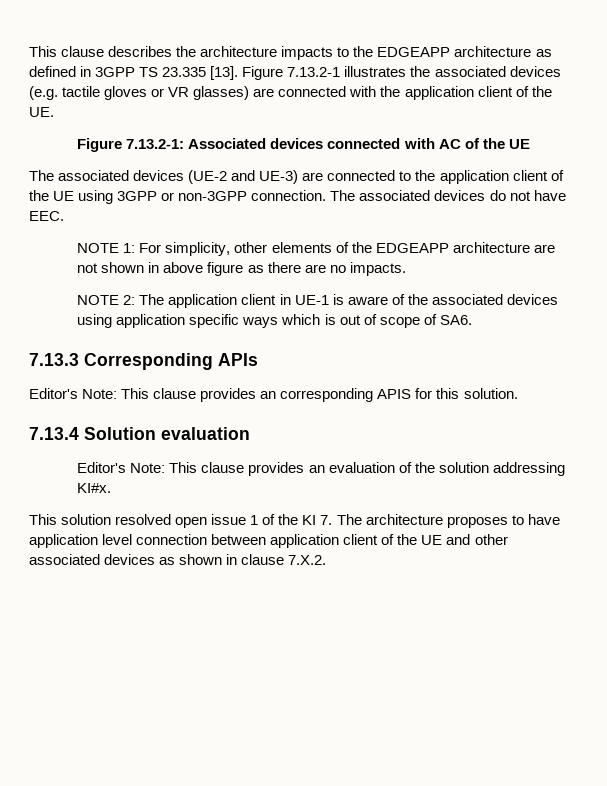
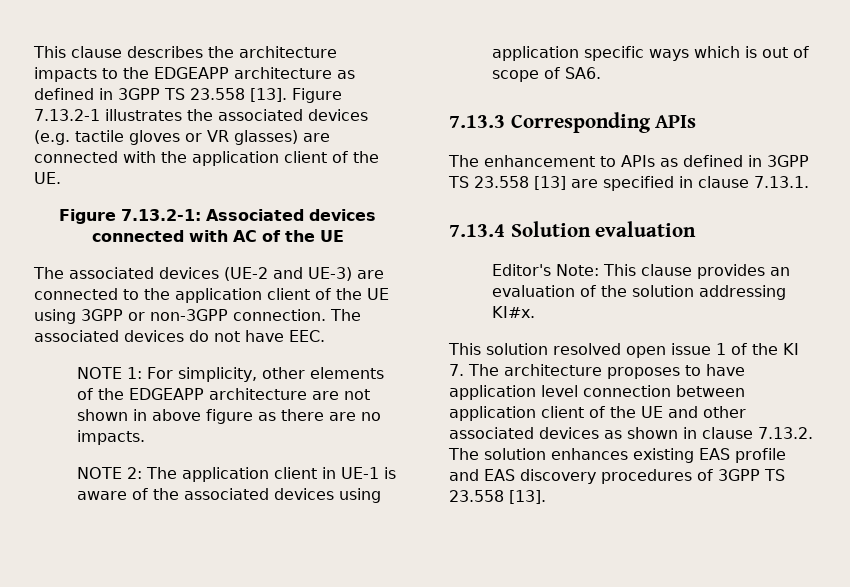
[162,67,207,77] 23.335 -> [190,88,245,100] 23.558
[29,388,518,402] Editor's Note: This clause provides an corresponding APIS for this solution. -> [448,155,809,167] [448,176,809,191] The enhancement to APIs as defined in 3GPP TS 23.558 [13] are specified in clause 7.13.1.
[288,555,327,565] 7.X.2. -> [758,427,813,439] [448,448,786,463] [449,469,785,484] [449,490,546,504] 7.13.2. The solution enhances existing EAS profile and EAS discovery procedures of 3GPP TS 23.558 [13].

